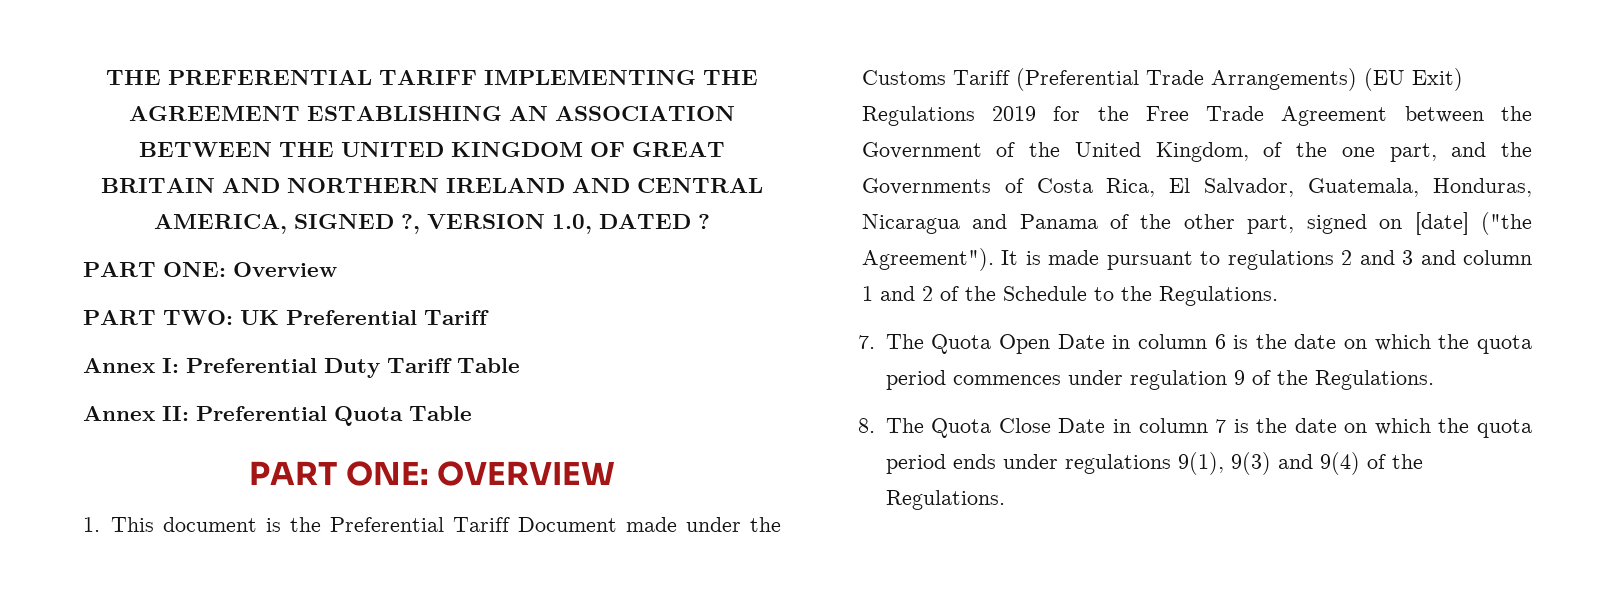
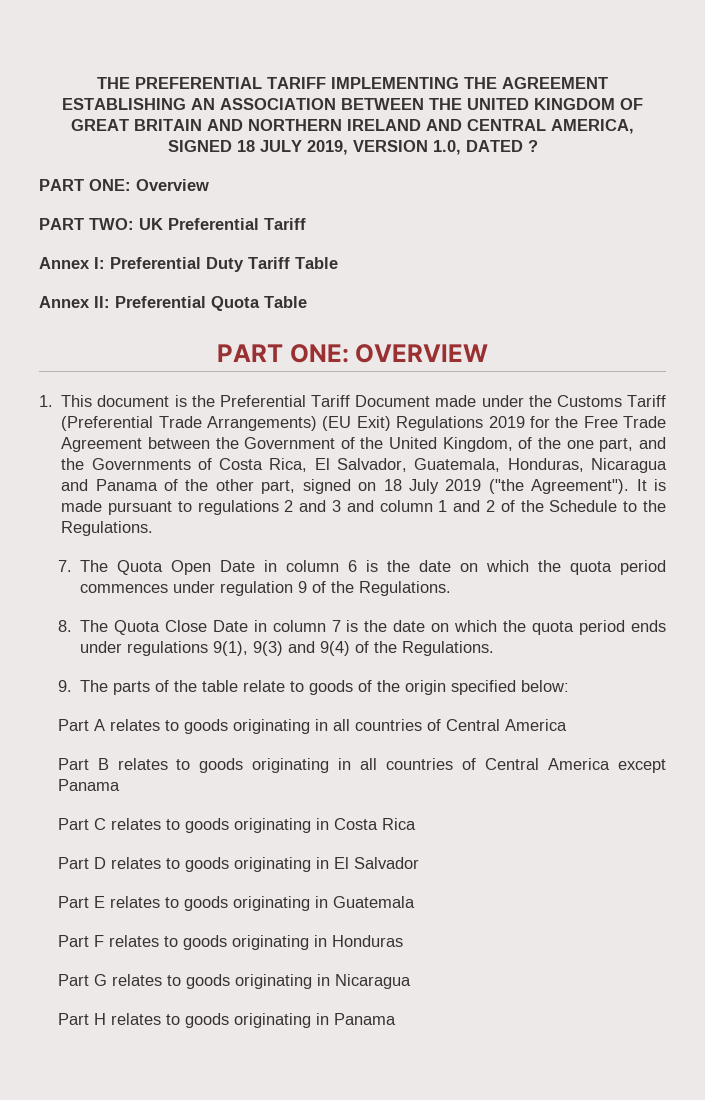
[401,214,420,234] ?, -> [236,140,348,155] 18 JULY 2019,
[1414,212,1469,235] [date] -> [383,479,482,494] 18 July 2019
(1005, 500) none -> [57,680,569,695] [57,719,567,734] [57,758,666,773] [57,779,120,791] [57,818,416,833] [57,857,419,872] [57,896,415,911] [57,935,403,950] [57,974,411,989] [57,1013,396,1028] // 9. The parts of the table relate to goods of the origin specified below: // Part A relates to goods originating in all countries of Central America // Part B relates to goods originating in all countries of Central America except Panama // Part C relates to goods originating in Costa Rica // Part D relates to goods originating in El Salvador // Part E relates to goods originating in Guatemala // Part F relates to goods originating in Honduras // Part G relates to goods originating in Nicaragua // Part H relates to goods originating in Panama

